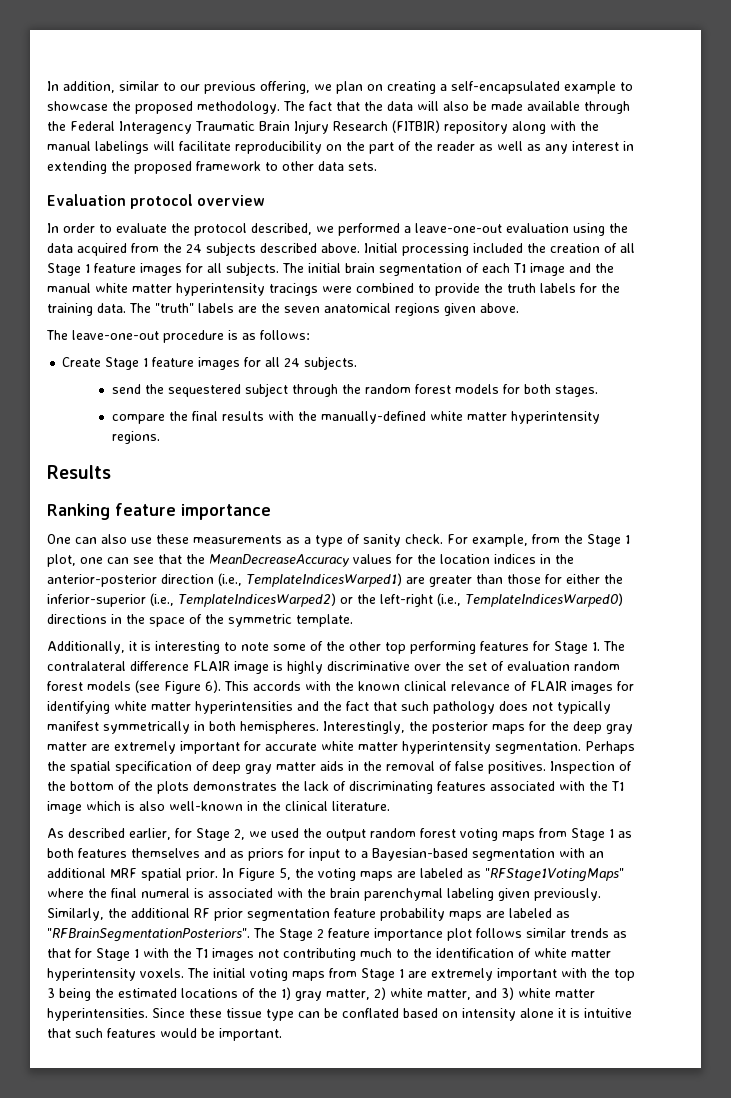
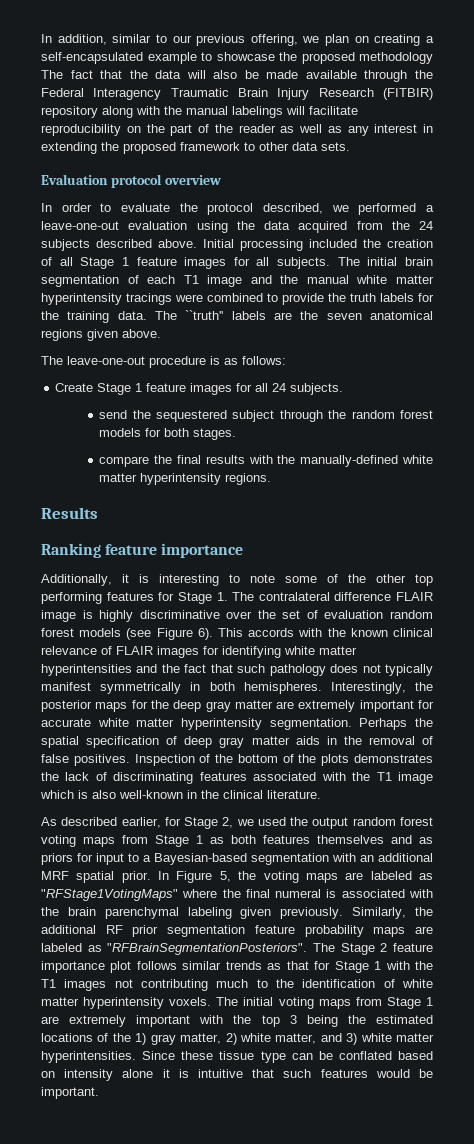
[197,101,280,114] methodology. -> [359,52,433,64] methodology
[155,303,194,313] "truth" -> [185,310,224,320] ``truth''
[47,534,630,547] [47,554,574,567] [47,573,623,587] [47,593,623,607] [47,614,353,627] // One can also use these measurements as a type of sanity check. For example, from the Stage 1 plot, one can see that the MeanDecreaseAccuracy values for the location indices in the anterior-posterior direction (i.e., TemplateIndicesWarped1) are greater than those for either the inferior-superior (i.e., TemplateIndicesWarped2) or the left-right (i.e., TemplateIndicesWarped0) directions in the space of the symmetric template. -> (244, 550) none

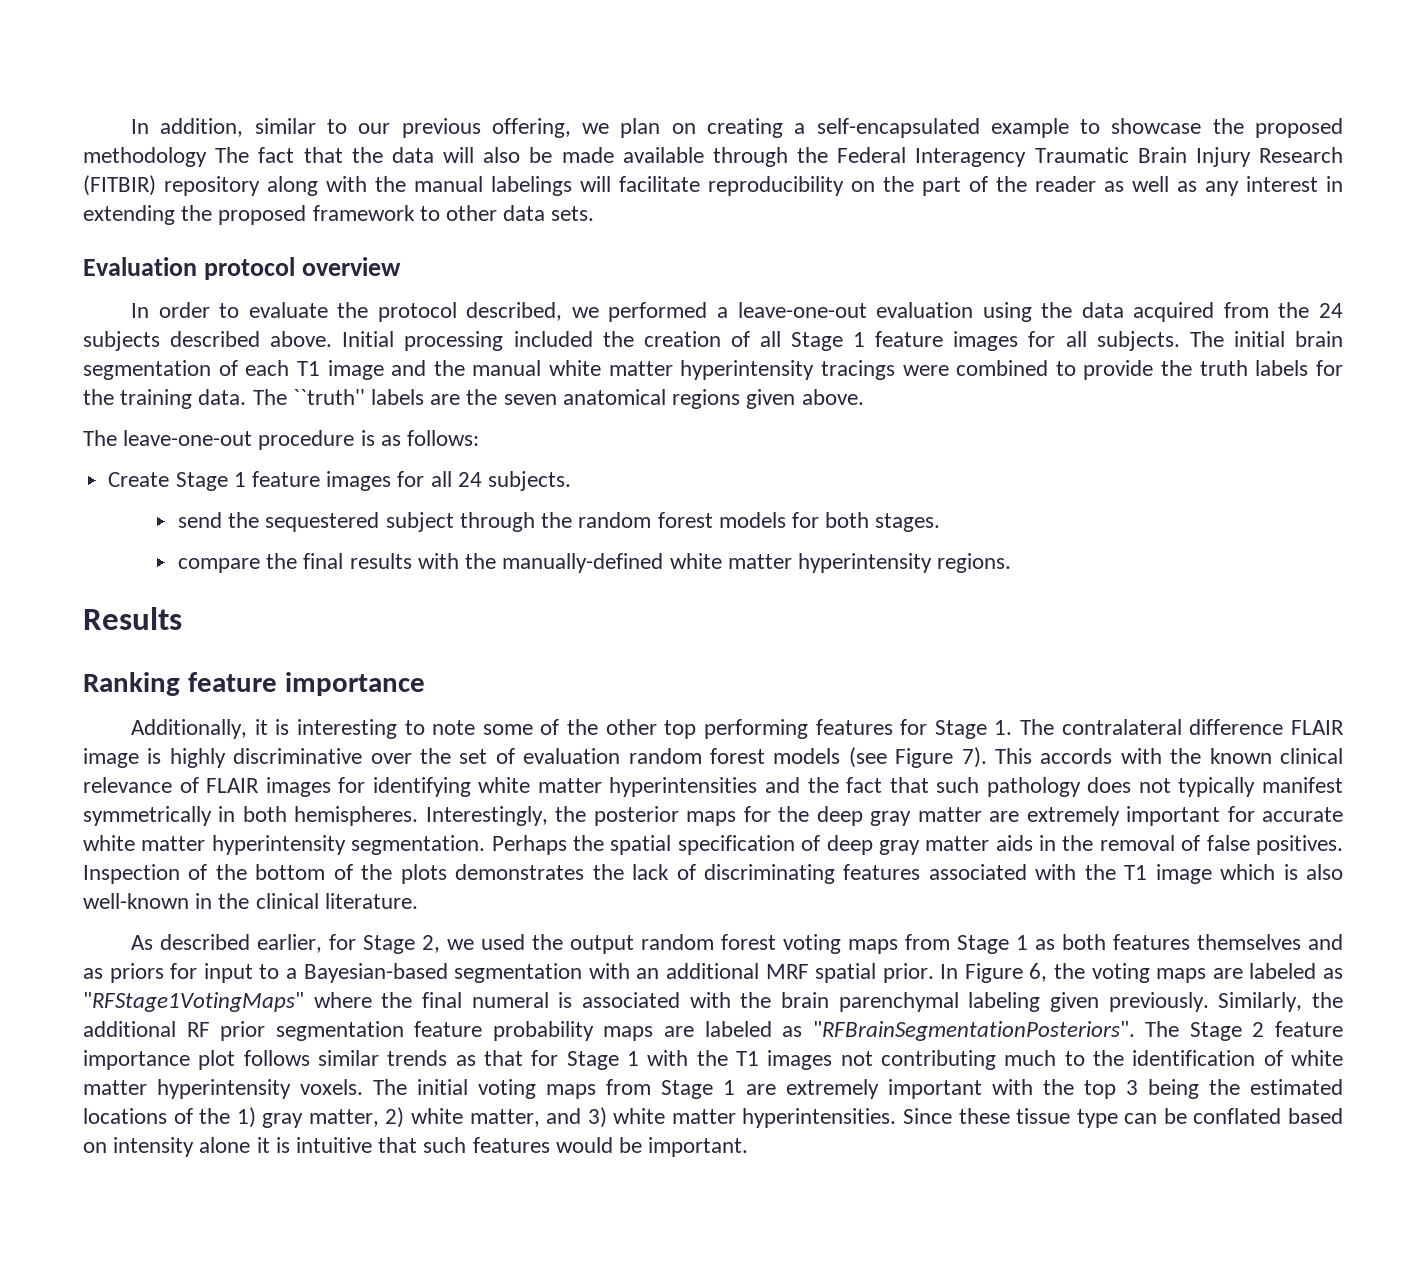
[197,628,213,640] 6). -> [961,747,987,768] 7).
[219,871,231,882] 5, -> [1029,963,1048,982] 6,

